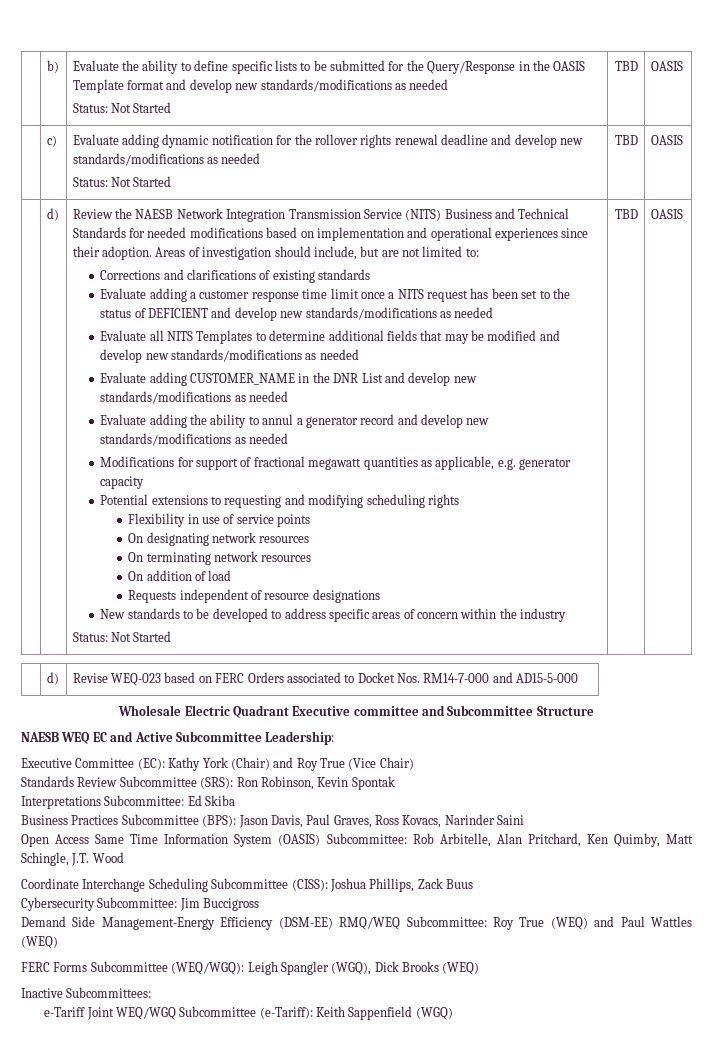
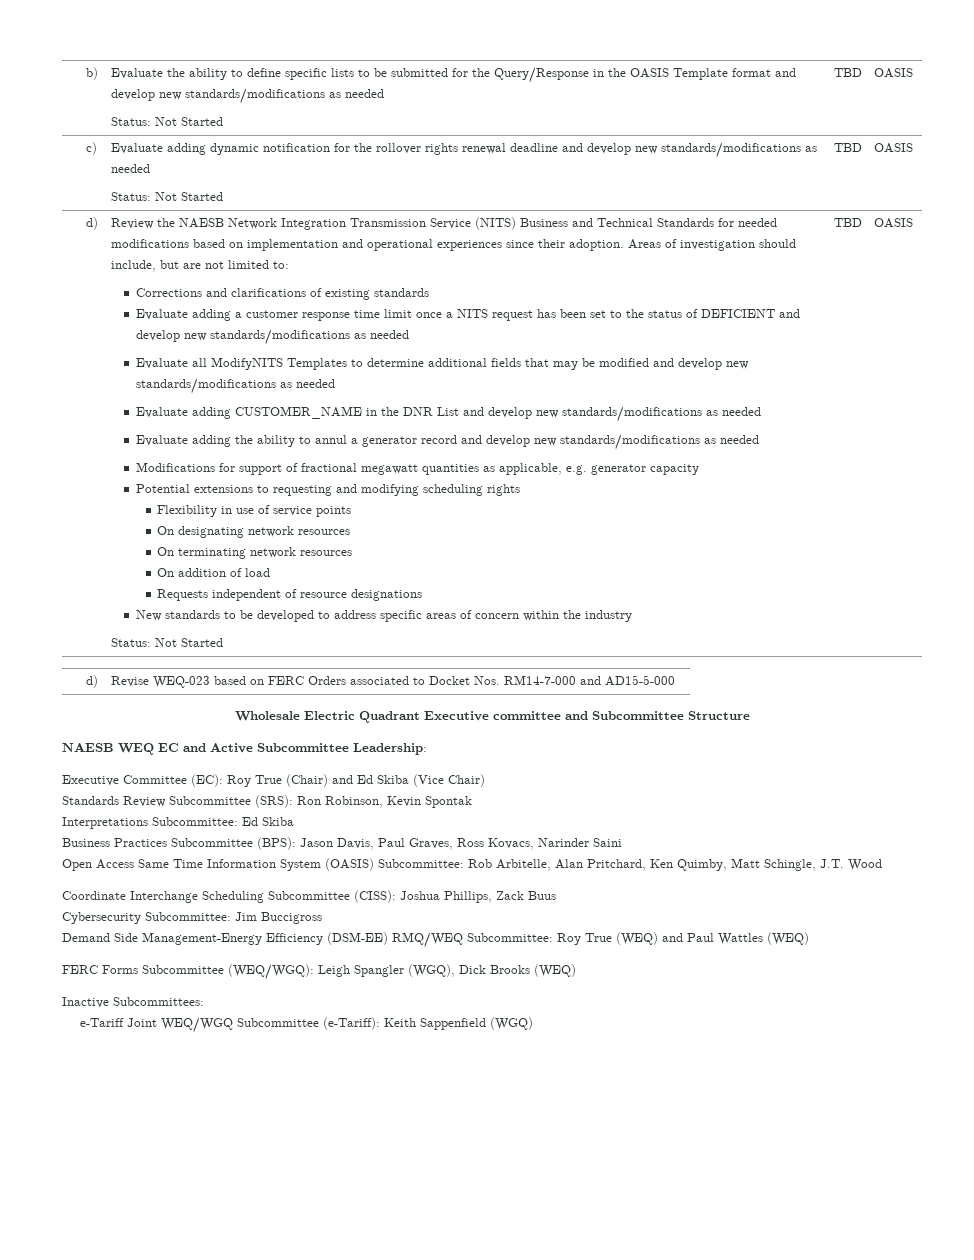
[167,331,194,341] NITS -> [211,357,284,370] ModifyNITS
[168,757,345,771] Kathy York (Chair) and Roy True -> [227,774,409,787] Roy True (Chair) and Ed Skiba

